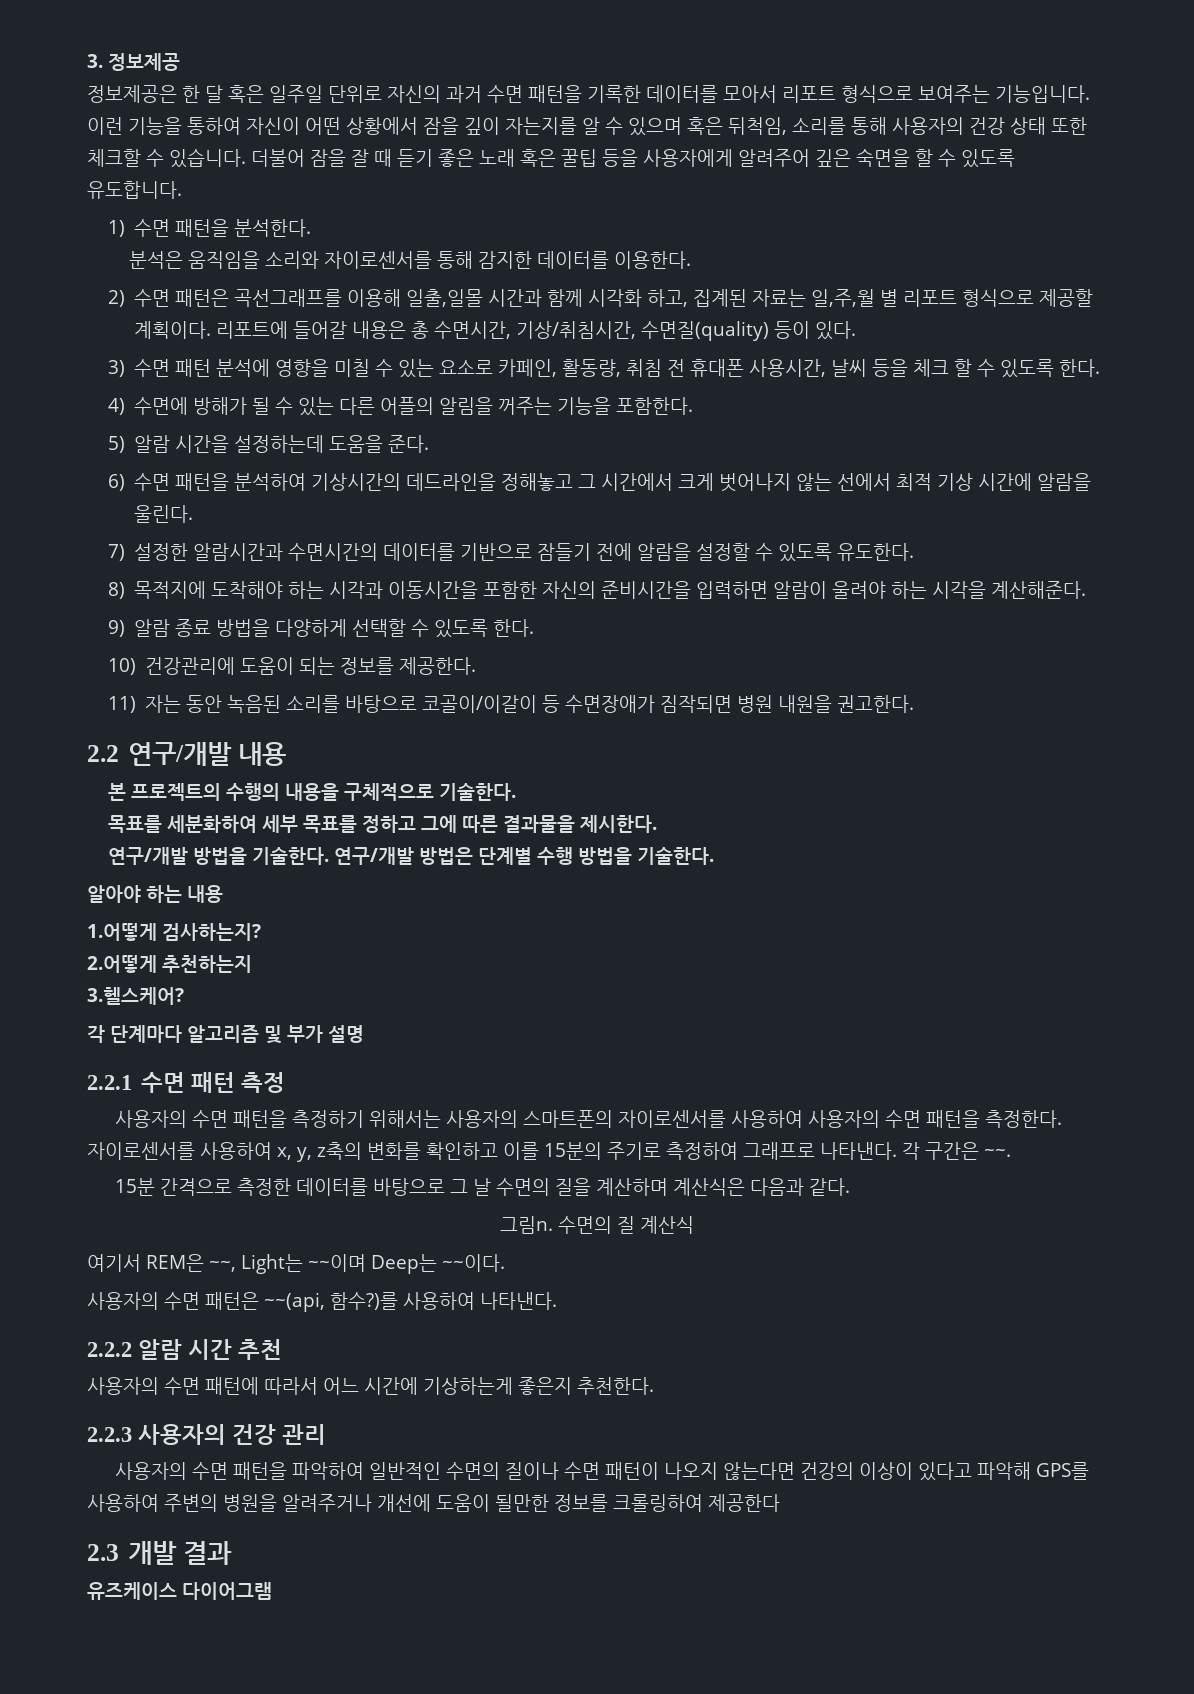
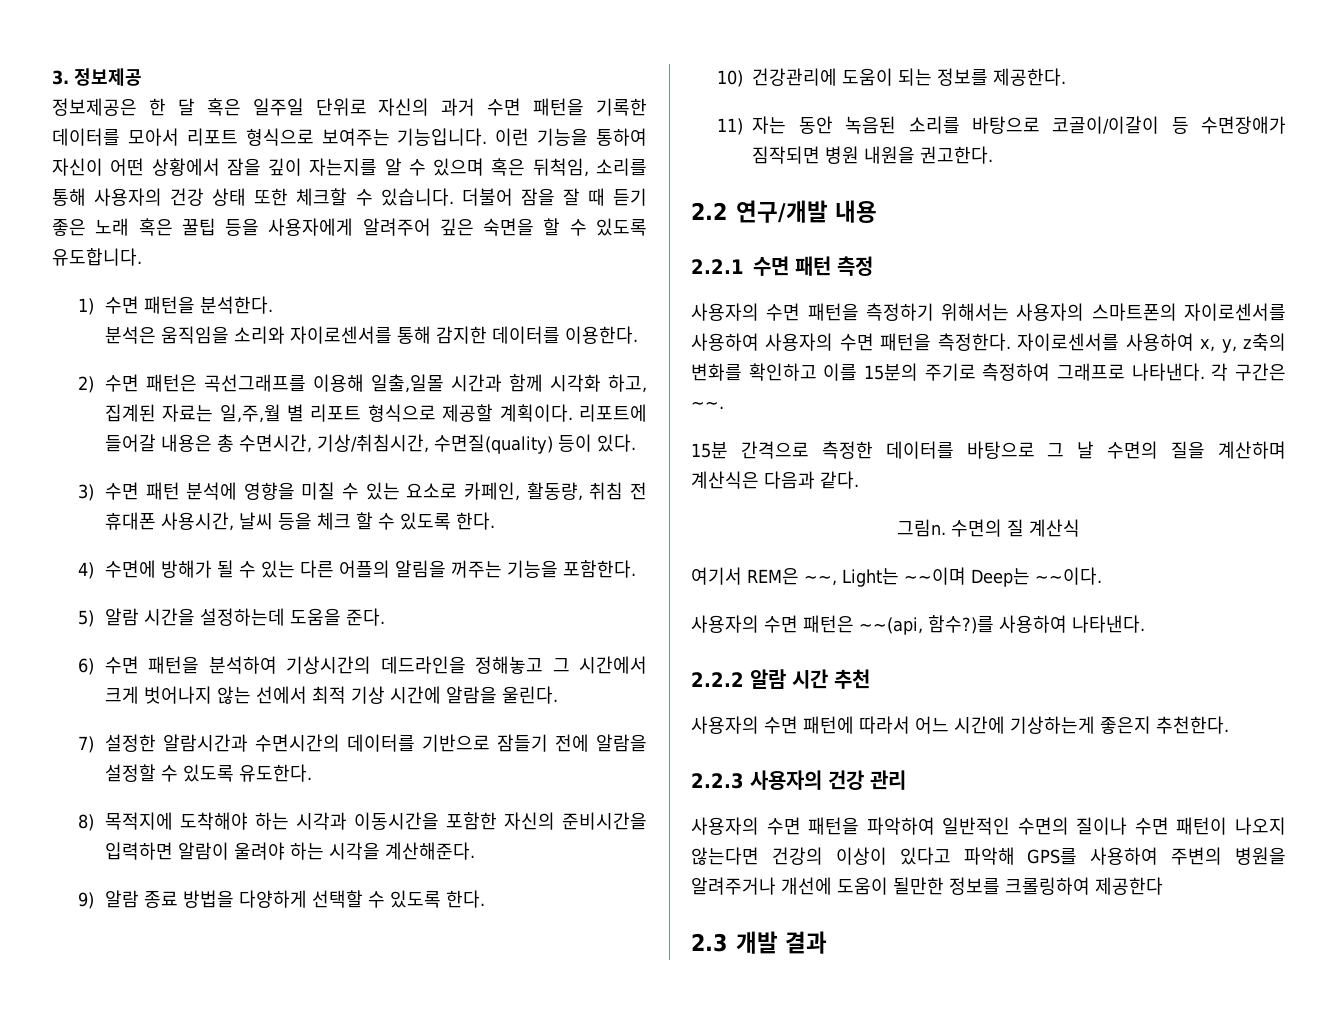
[108,783,517,801] [108,815,658,833] [108,847,715,865] [87,885,223,903] [87,923,261,941] [87,955,252,973] [87,987,184,1005] [87,1025,364,1044] // 본 프로젝트의 수행의 내용을 구체적으로 기술한다. // 목표를 세분화하여 세부 목표를 정하고 그에 따른 결과물을 제시한다. // 연구/개발 방법을 기술한다. 연구/개발 방법은 단계별 수행 방법을 기술한다. // 알아야 하는 내용 // 1.어떻게 검사하는지? // 2.어떻게 추천하는지 // 3.헬스케어? // 각 단계마다 알고리즘 및 부가 설명 -> (877, 211) none
[87,1582,272,1600] // 유즈케이스 다이어그램 -> (827, 942) none

